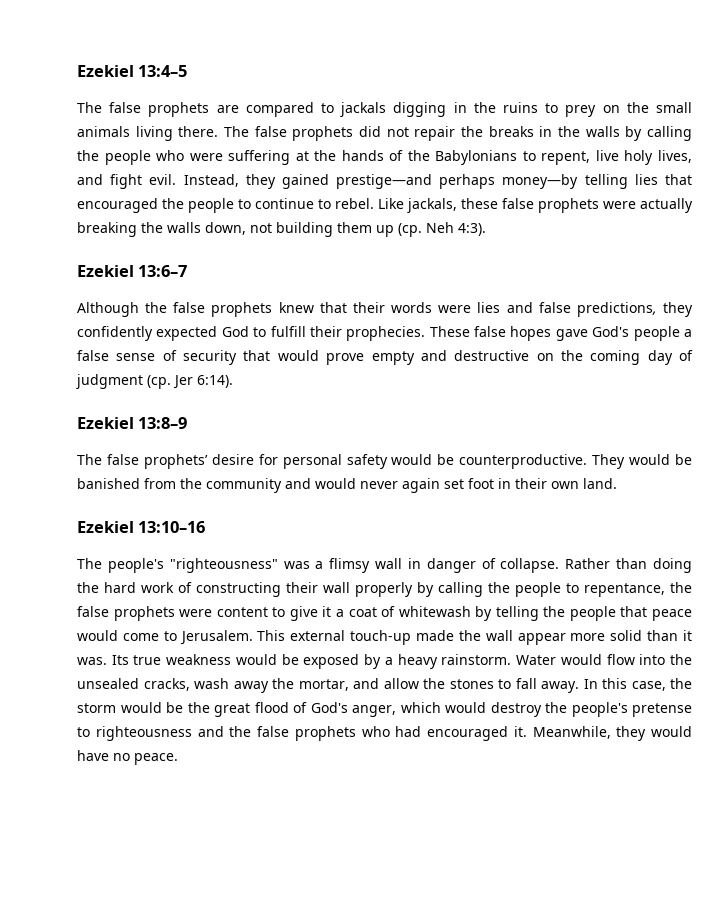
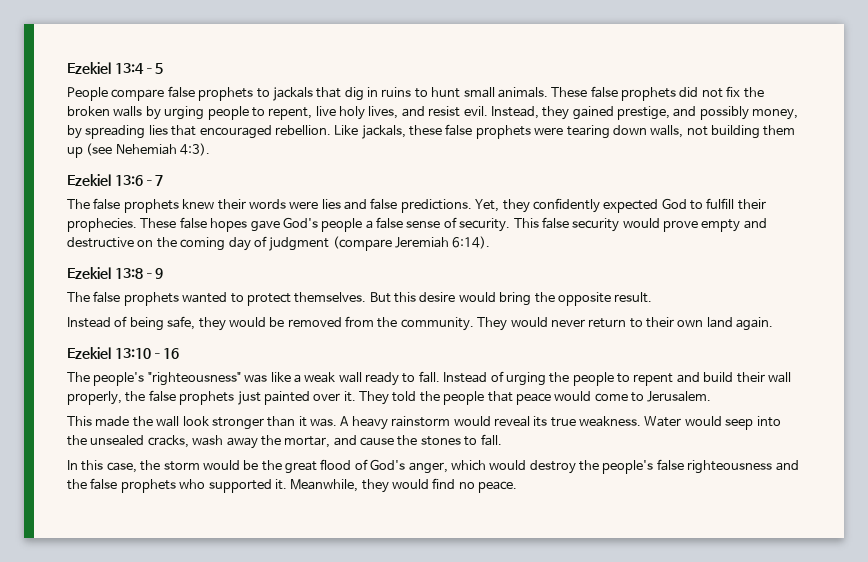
[77,102,692,117] [77,126,692,141] [77,150,518,165] The false prophets are compared to jackals digging in the ruins to prey on the small animals living there. The false prophets did not repair the breaks in the walls by calling the people who were suffering at the hands of the Babylonians -> [67,86,764,101] [67,106,249,120] People compare false prophets to jackals that dig in ruins to hunt small animals. These false prophets did not fix the broken walls by urging people
[110,174,143,189] fight -> [428,106,461,117] resist
[336,174,692,189] [77,198,374,213] prestige—and perhaps money—by telling lies that encouraged the people to continue to rebel. -> [617,106,799,120] [67,125,331,139] prestige, and possibly money, by spreading lies that encouraged rebellion.
[640,198,693,213] [77,222,246,237] actually breaking the walls down, -> [566,125,684,139] tearing down walls,
[398,222,454,237] (cp. Neh -> [86,143,177,156] (see Nehemiah
[77,302,168,317] Although the -> [67,199,90,209] The
[319,302,347,313] that -> (215, 204) none
[576,302,657,317] predictions, -> [400,199,500,213] predictions. Yet,
[183,350,271,365] security that -> [459,217,620,232] security. This false security
[147,375,193,389] (cp. Jer -> [332,236,449,251] (compare Jeremiah
[143,454,692,469] [77,478,617,493] prophets’ desire for personal safety would be counterproductive. They would be banished from the community and would never again set foot in their own land. -> [123,292,653,306] [67,316,774,331] prophets wanted to protect themselves. But this desire would bring the opposite result. // Instead of being safe, they would be removed from the community. They would never return to their own land again.
[315,558,692,573] [77,582,692,597] [77,606,539,621] a flimsy wall in danger of collapse. Rather than doing the hard work of constructing their wall properly by calling the people to repentance, the false prophets were content to give it a coat of whitewash by telling -> [270,371,791,386] [67,390,417,405] like a weak wall ready to fall. Instead of urging the people to repent and build their wall properly, the false prophets just painted over it. They told
[257,630,692,645] [77,654,512,669] This external touch-up made the wall appear more solid than it was. Its true weakness would be exposed by a heavy rainstorm. -> [67,416,641,430] // This made the wall look stronger than it was. A heavy rainstorm would reveal its true weakness.
[606,654,635,665] flow -> [725,419,754,430] seep
[383,678,419,689] allow -> [360,437,394,446] cause
[515,678,579,693] fall away. -> [480,434,502,446] fall. //
[632,703,692,717] [77,727,90,737] pretense to -> [656,459,684,471] false
[395,726,508,741] had encouraged -> [208,479,272,493] supported
[77,750,109,761] have -> [432,478,456,489] find

